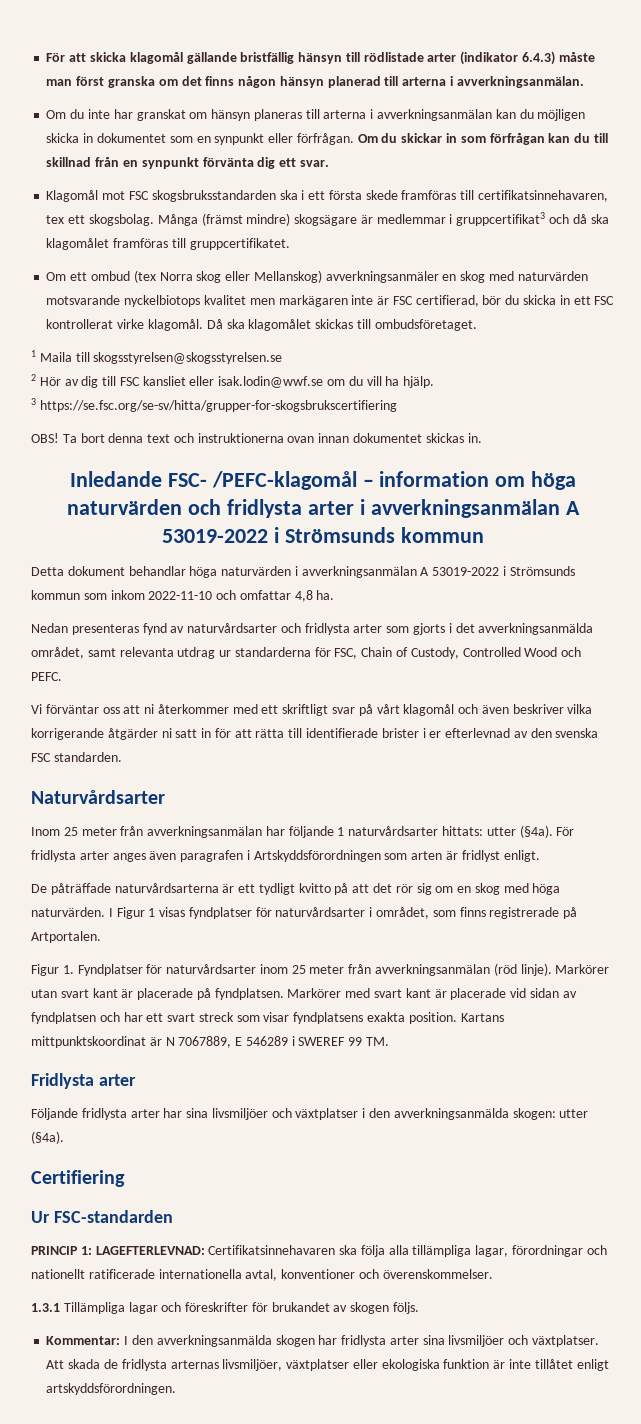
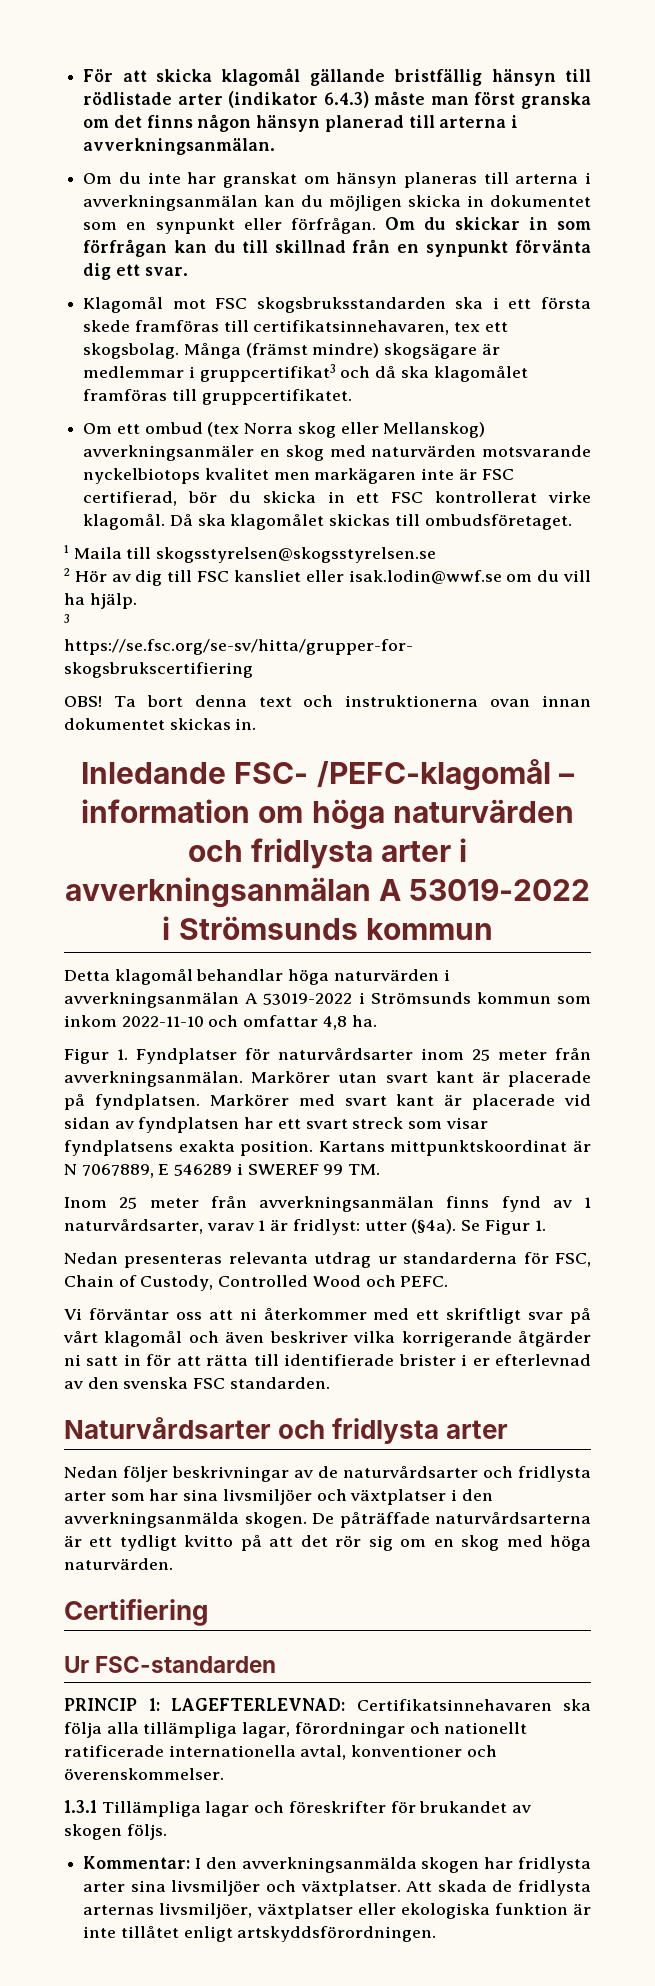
[67,566,125,576] dokument -> [114,969,193,985] klagomål
[31,623,594,635] [31,647,116,659] Nedan presenteras fynd av naturvårdsarter och fridlysta arter som gjorts i det avverkningsanmälda området, samt -> [64,1048,591,1064] [64,1071,591,1087] [64,1094,591,1110] [64,1117,488,1133] [64,1140,591,1156] [64,1163,381,1178] [64,1196,591,1212] [64,1219,546,1235] [64,1252,223,1268] Figur 1. Fyndplatser för naturvårdsarter inom 25 meter från avverkningsanmälan. Markörer utan svart kant är placerade på fyndplatsen. Markörer med svart kant är placerade vid sidan av fyndplatsen har ett svart streck som visar fyndplatsens exakta position. Kartans mittpunktskoordinat är N 7067889, E 546289 i SWEREF 99 TM. // Inom 25 meter från avverkningsanmälan finns fynd av 1 naturvårdsarter, varav 1 är fridlyst: utter (§4a). Se Figur 1. // Nedan presenteras
[31,825,575,838] [31,850,540,862] // Inom 25 meter från avverkningsanmälan har följande 1 naturvårdsarter hittats: utter (§4a). För fridlysta arter anges även paragrafen i Artskyddsförordningen som arten är fridlyst enligt. // -> [278,1418,509,1444] [64,1466,591,1482] [64,1489,493,1505] [64,1512,307,1528] och fridlysta arter // Nedan följer beskrivningar av de naturvårdsarter och fridlysta arter som har sina livsmiljöer och växtplatser i den avverkningsanmälda skogen.
[108,907,578,919] [31,931,101,943] [31,963,610,976] [31,988,577,1000] [31,1012,504,1024] [31,1036,390,1048] [31,1073,136,1089] [31,1108,589,1120] [31,1131,64,1144] I Figur 1 visas fyndplatser för naturvårdsarter i området, som finns registrerade på Artportalen. // Figur 1. Fyndplatser för naturvårdsarter inom 25 meter från avverkningsanmälan (röd linje). Markörer utan svart kant är placerade på fyndplatsen. Markörer med svart kant är placerade vid sidan av fyndplatsen och har ett svart streck som visar fyndplatsens exakta position. Kartans mittpunktskoordinat är N 7067889, E 546289 i SWEREF 99 TM. // Fridlysta arter // Följande fridlysta arter har sina livsmiljöer och växtplatser i den avverkningsanmälda skogen: utter (§4a). -> (173, 1564) none

